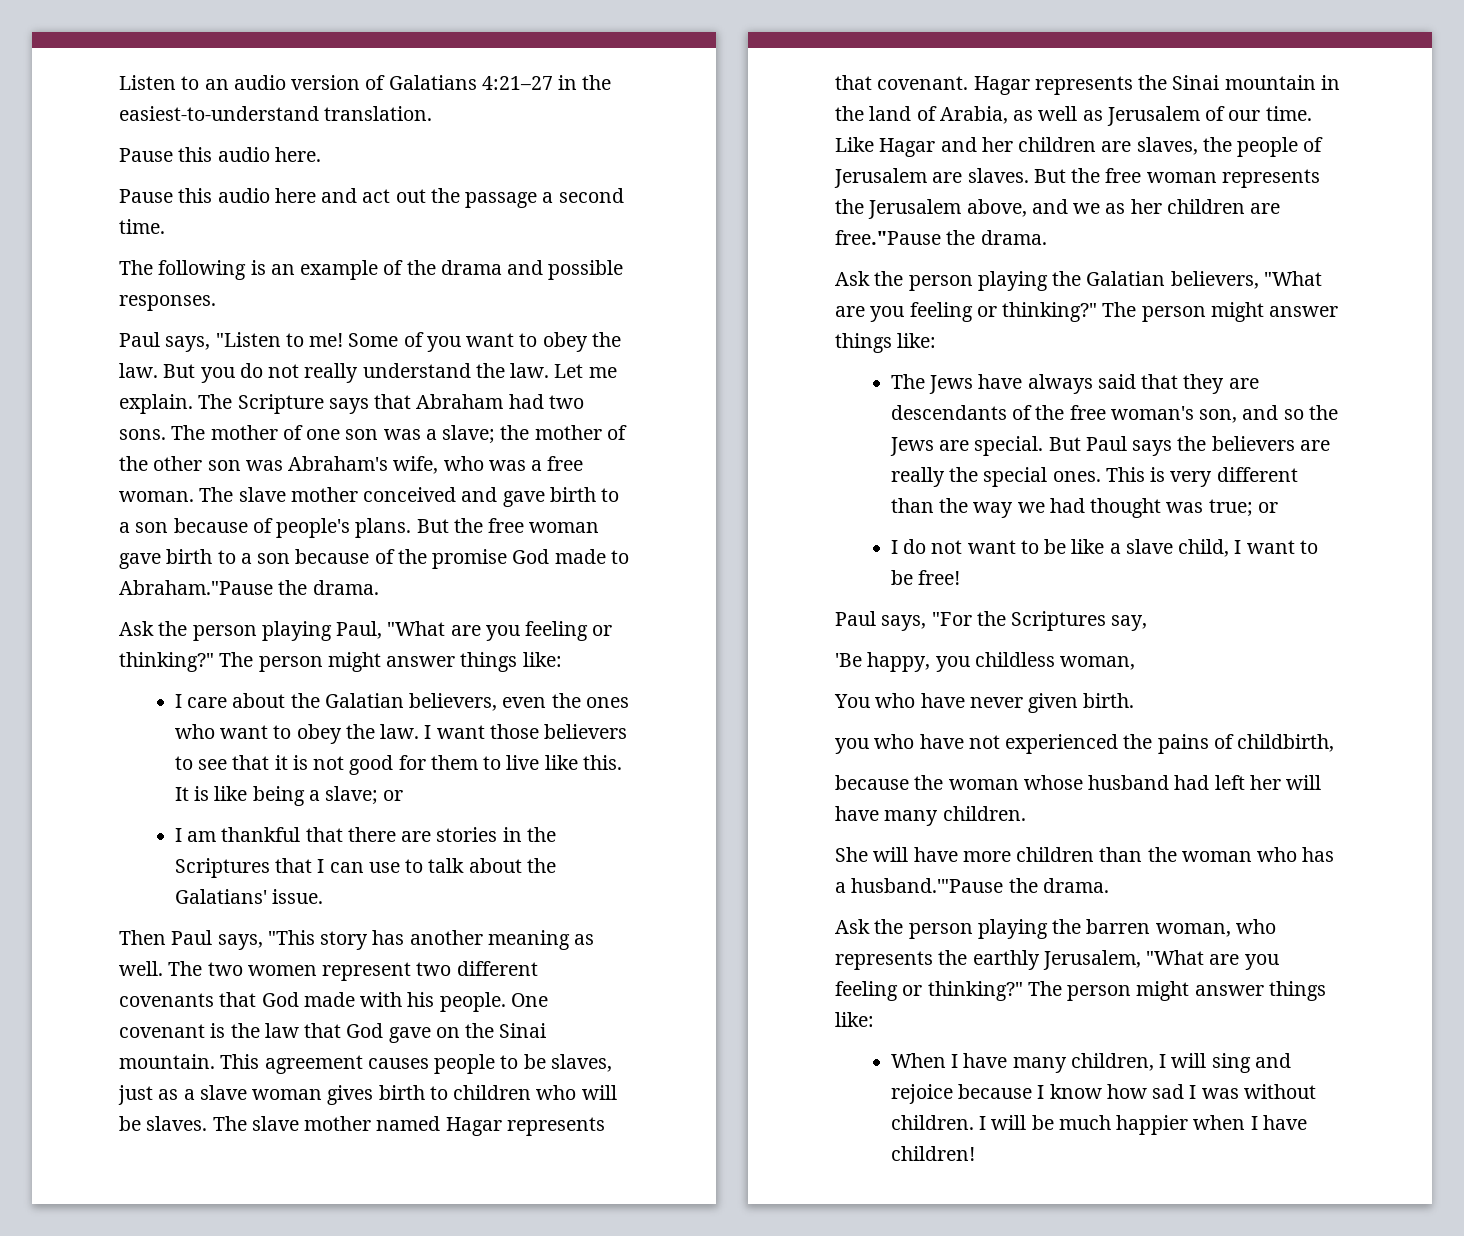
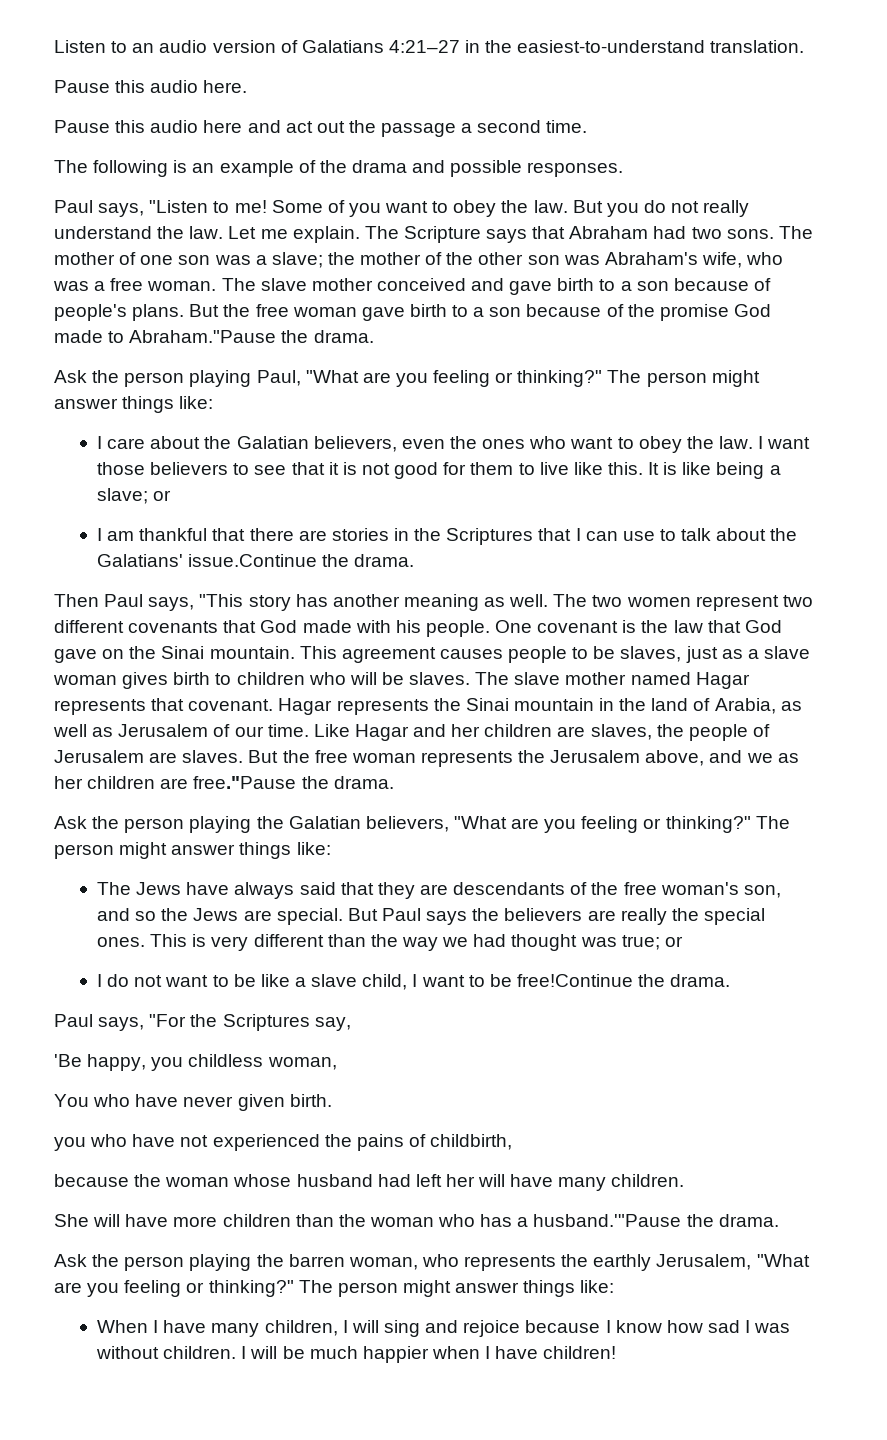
[272,889,324,904] issue. -> [188,554,415,567] issue.Continue the drama.
[918,570,961,585] free! -> [516,974,731,987] free!Continue the drama.

